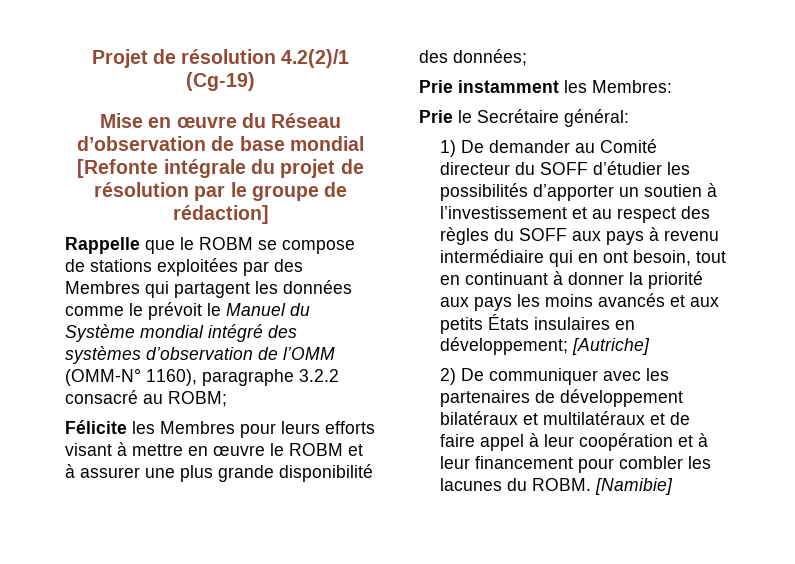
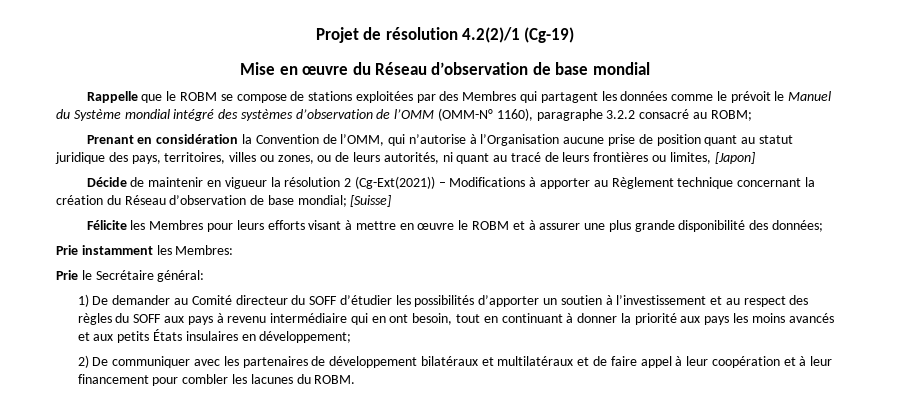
[77,159,364,178] [93,182,348,201] [172,205,269,224] [Refonte intégrale du projet de résolution par le groupe de rédaction] -> (650, 68) none
(227, 399) none -> [86,134,793,146] [55,152,755,164] [86,176,815,189] [56,195,392,207] // Prenant en considération la Convention de l’OMM, qui n’autorise à l’Organisation aucune prise de position quant au statut juridique des pays, territoires, villes ou zones, ou de leurs autorités, ni quant au tracé de leurs frontières ou limites, [Japon] // Décide de maintenir en vigueur la résolution 2 (Cg-Ext(2021)) – Modifications à apporter au Règlement technique concernant la création du Réseau d’observation de base mondial; [Suisse]
[572,338,651,355] [Autriche] -> (352, 337) none
[595,478,674,495] [Namibie] -> (356, 379) none

